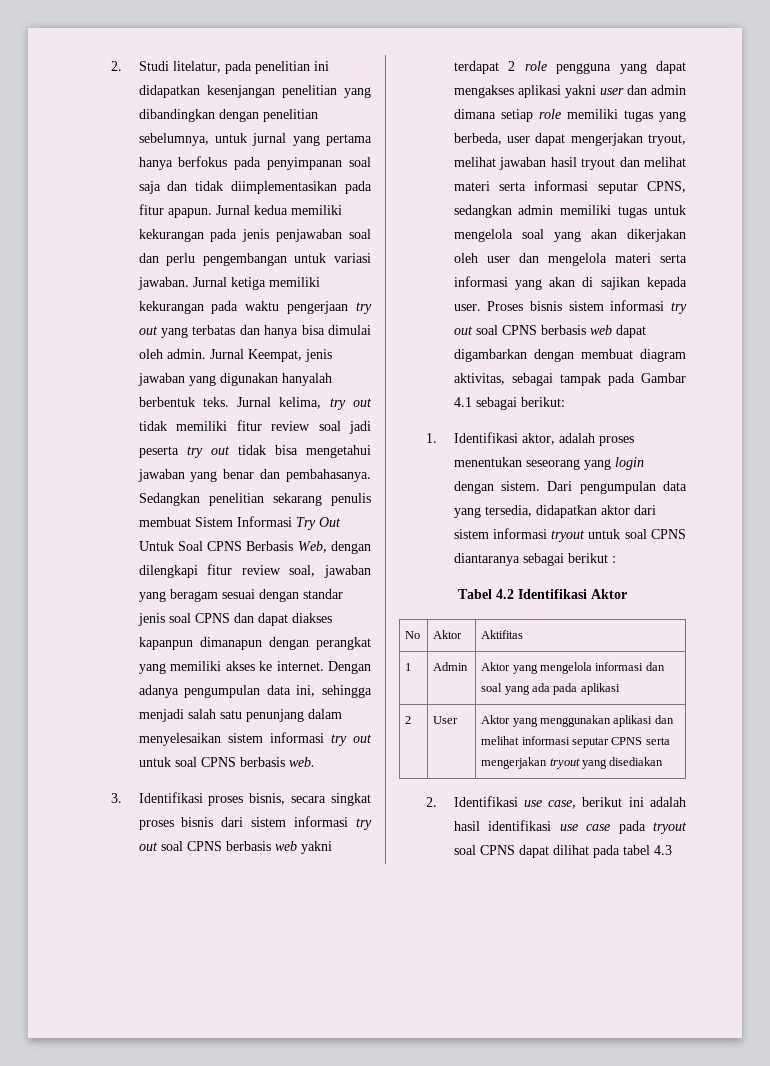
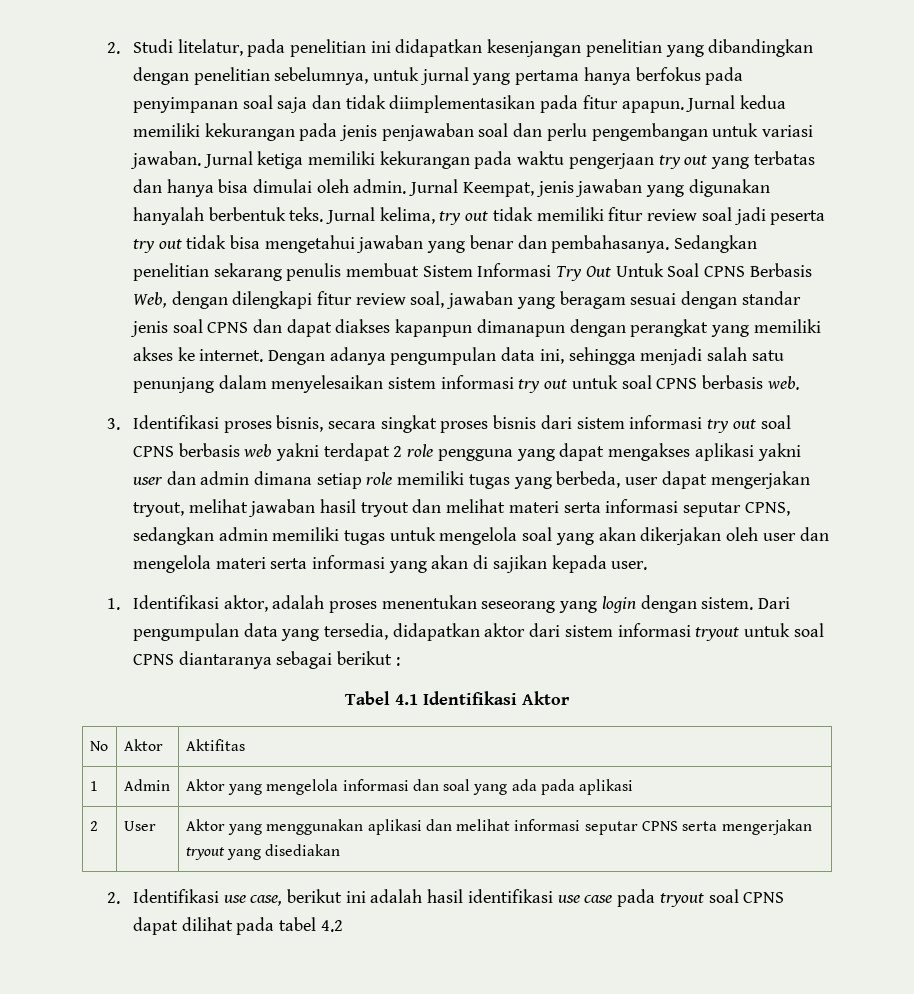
[487,300,687,314] [453,325,646,338] [453,349,686,362] [453,373,686,386] [453,397,565,410] Proses bisnis sistem informasi try out soal CPNS berbasis web dapat digambarkan dengan membuat diagram aktivitas, sebagai tampak pada Gambar 4.1 sebagai berikut: -> (648, 565) none
[496,589,514,599] 4.2 -> [395,694,419,705] 4.1
[653,845,672,855] 4.3 -> [320,920,343,932] 4.2

